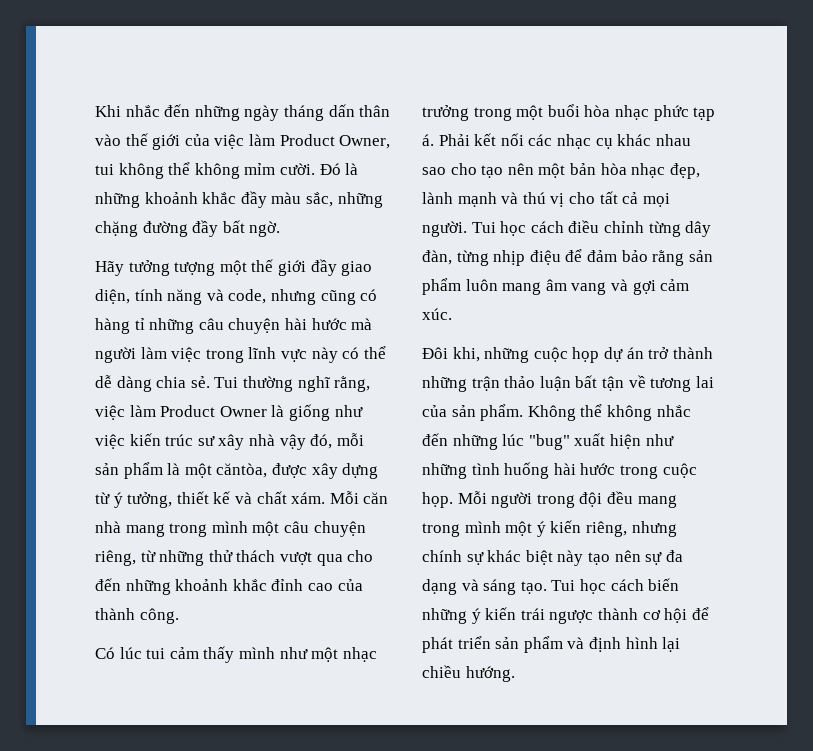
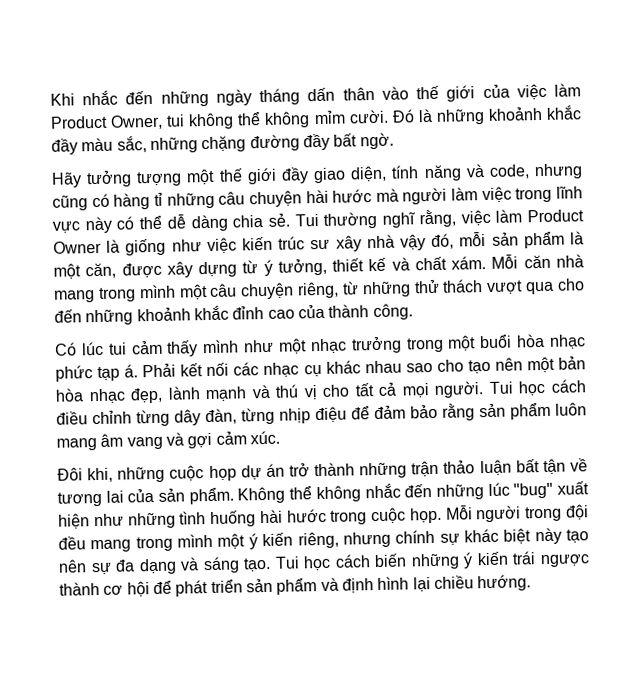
[216,463,268,478] căntòa, -> [85,262,117,279] căn,

